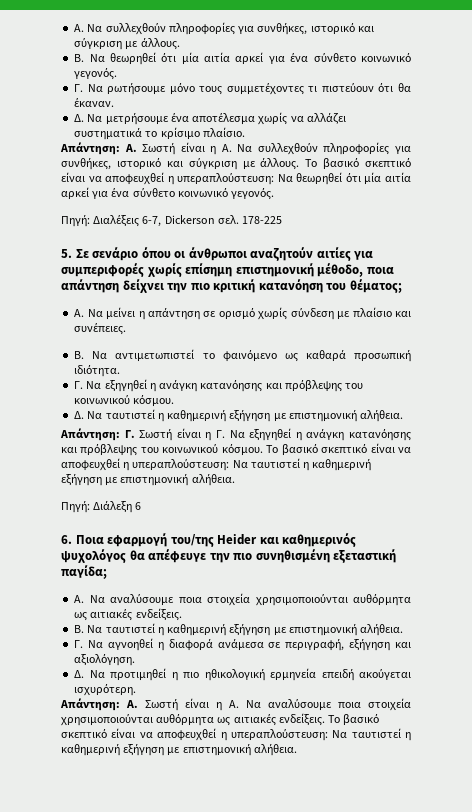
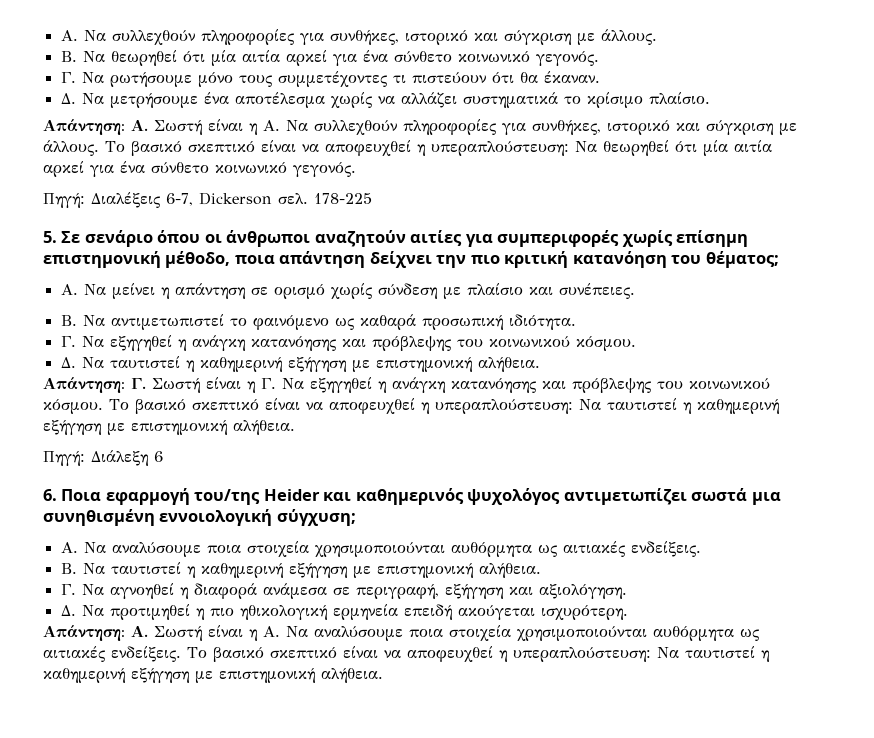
[129,549,397,563] [61,565,107,579] θα απέφευγε την πιο συνηθισμένη εξεταστική παγίδα; -> [563,488,781,505] [43,509,356,526] αντιμετωπίζει σωστά μια συνηθισμένη εννοιολογική σύγχυση;

